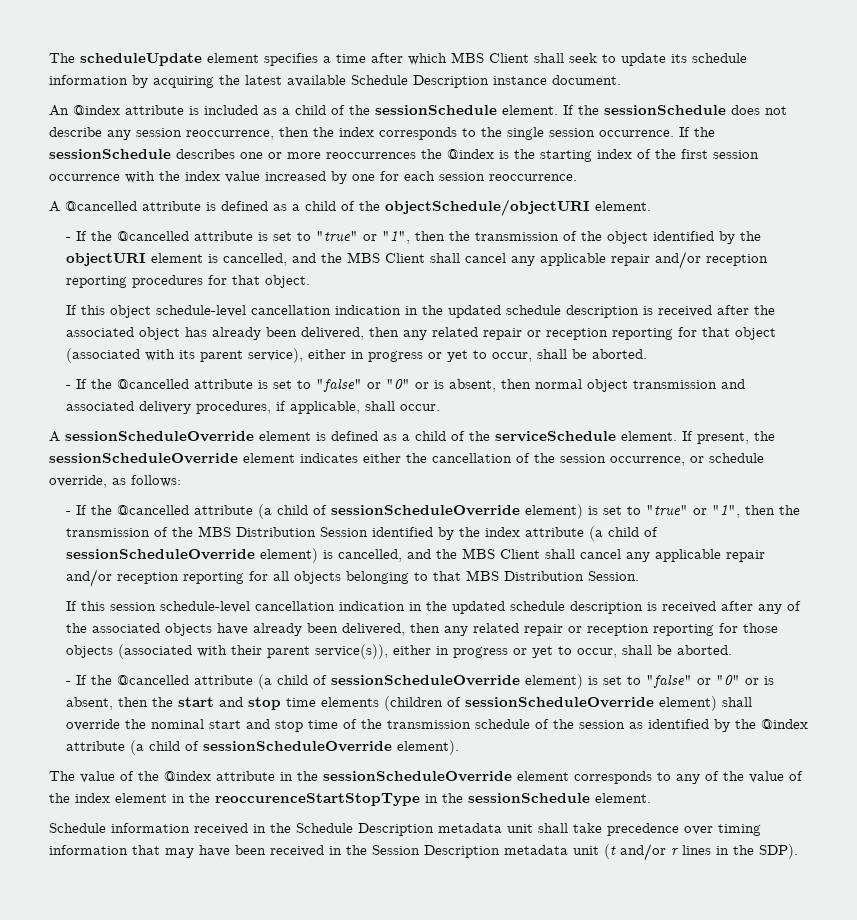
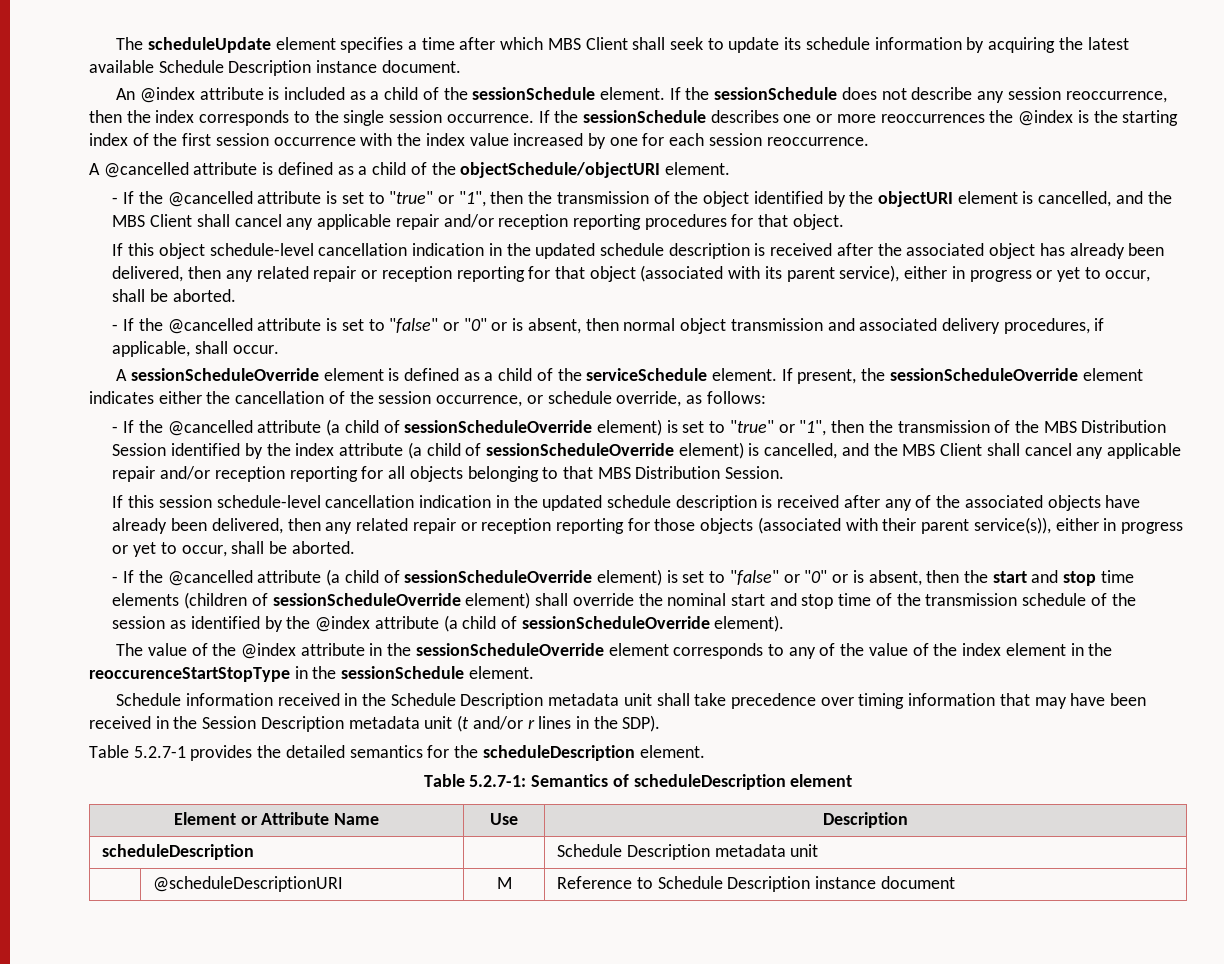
(798, 851) none -> [89,745,705,761] [423,774,853,790] [173,812,380,825] [490,813,518,825] [823,812,908,828] [102,844,255,860] [557,844,819,860] [153,876,344,892] [496,877,512,889] [557,876,955,892] // Table 5.2.7-1 provides the detailed semantics for the scheduleDescription element. // Table 5.2.7-1: Semantics of scheduleDescription element // Element or Attribute Name | Use | Description // scheduleDescription | | Schedule Description metadata unit // | @scheduleDescriptionURI | M | Reference to Schedule Description instance document

